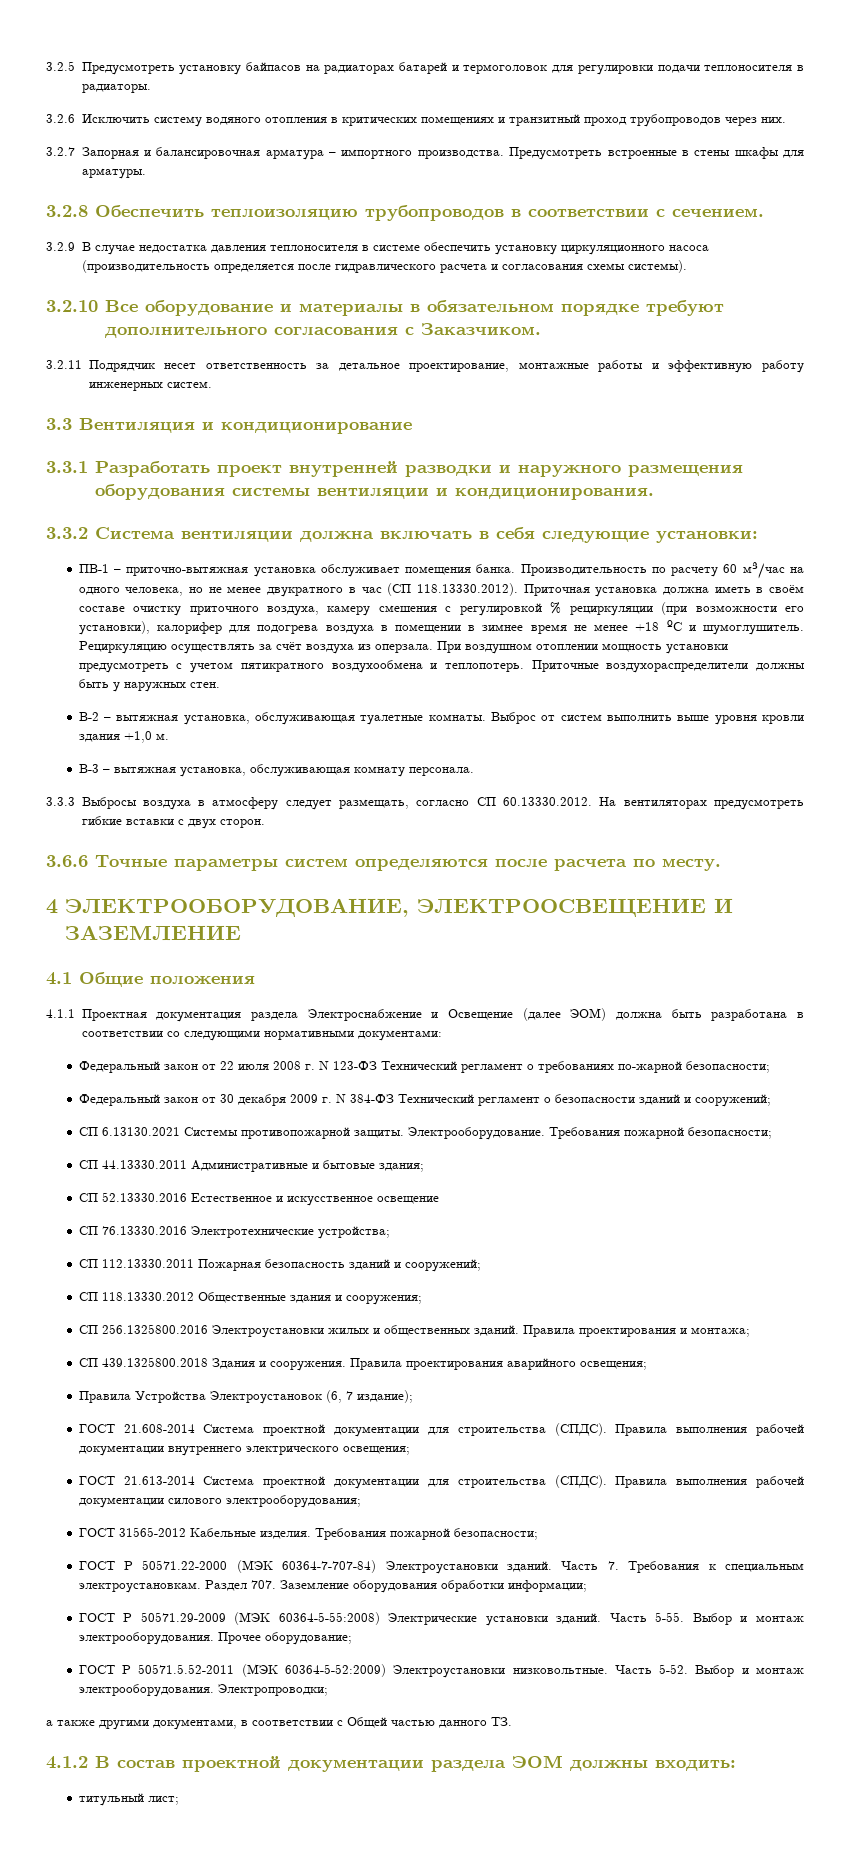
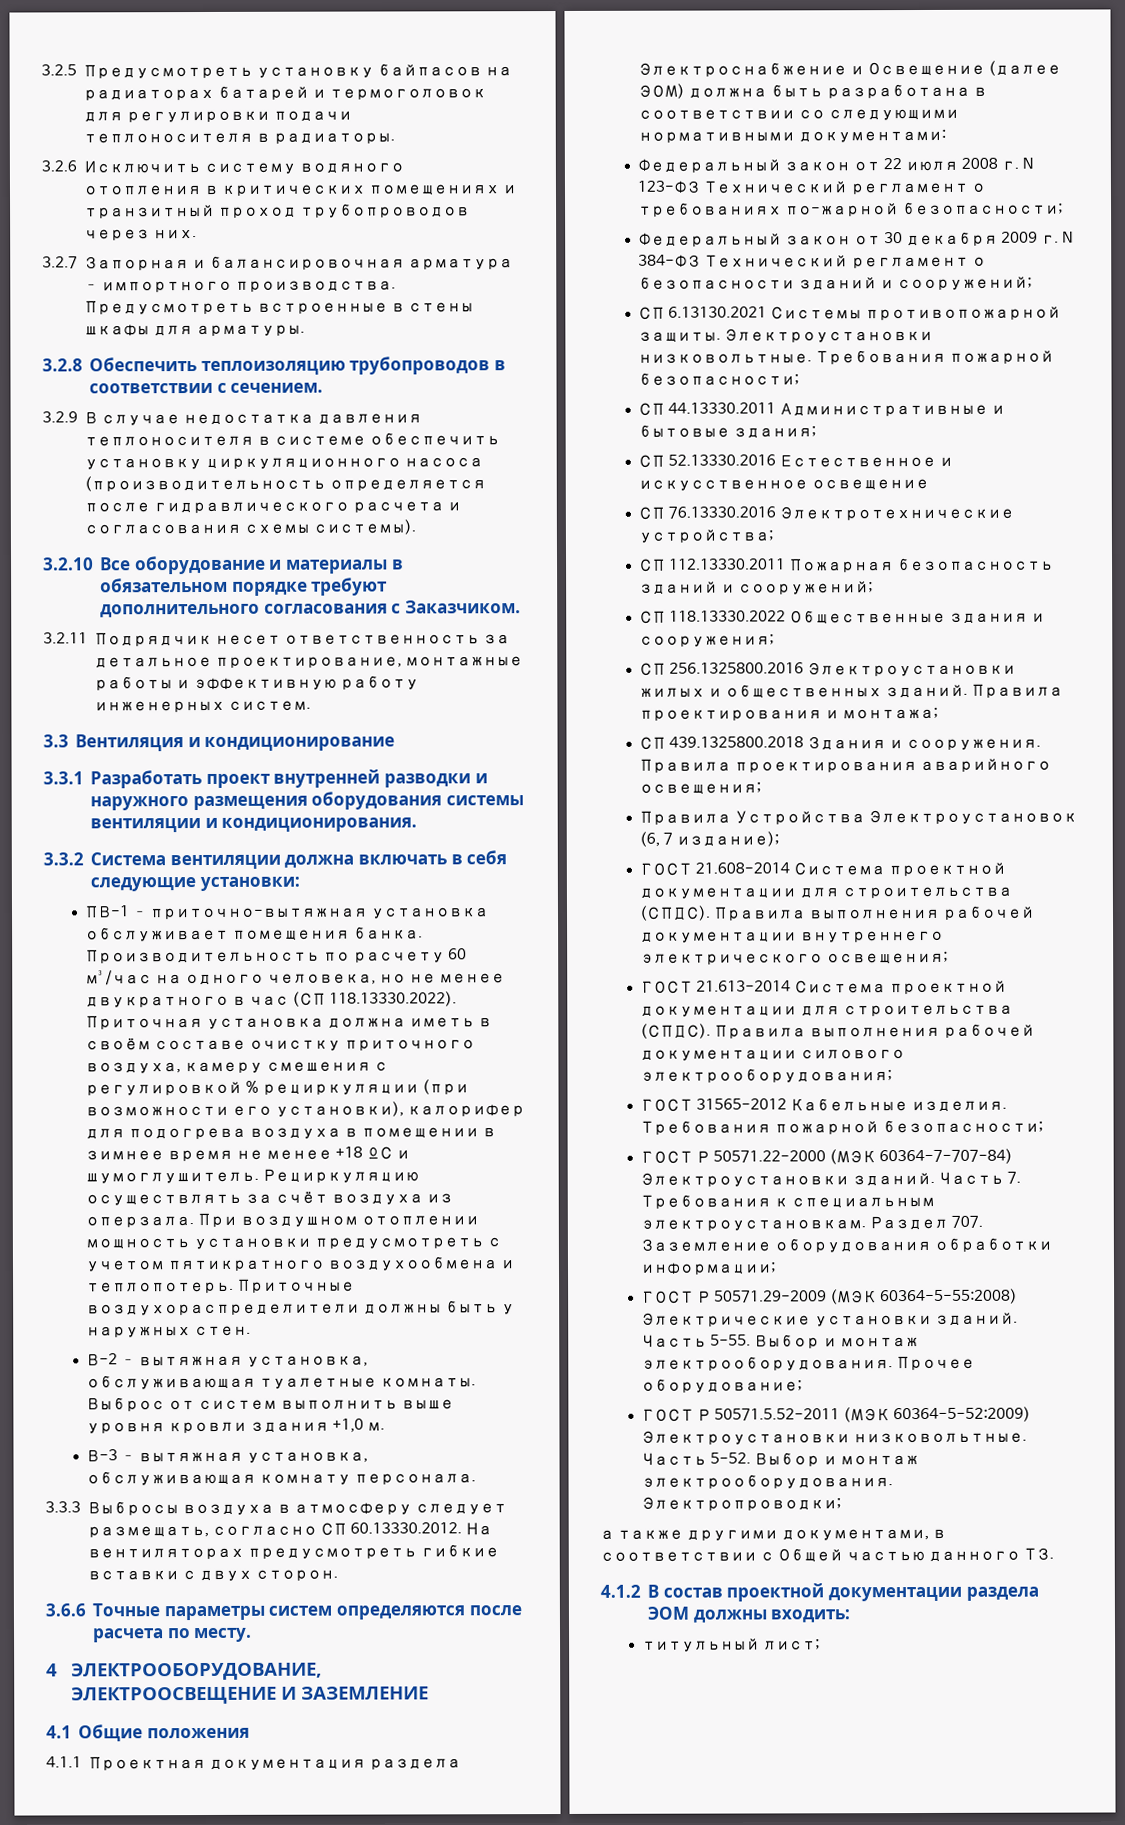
[416,583,518,596] 118.13330.2012). -> [328,991,457,1007] 118.13330.2022).
[407,1127,545,1140] Электрооборудование. -> [724,327,934,343] [638,353,813,364] Электроустановки низковольтные.
[101,1292,194,1301] 118.13330.2012 -> [669,610,787,622] 118.13330.2022

